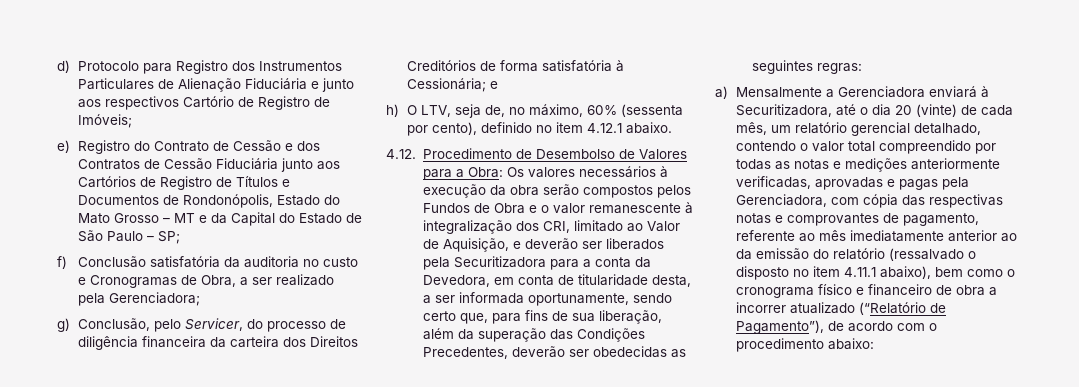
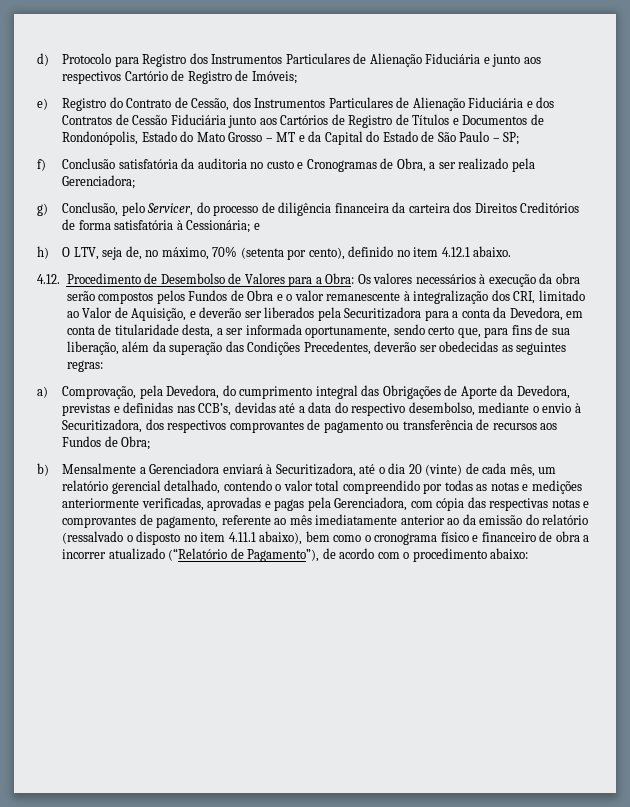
[233,140,282,152] Cessão -> [191,97,524,111] Cessão, dos Instrumentos Particulares de Alienação Fiduciária
[587,104,684,117] 60% (sessenta -> [212,246,284,259] 70% (setenta
(728, 92) none -> [62,385,570,399] [62,402,581,416] [62,419,558,433] [62,436,151,450] [37,463,49,476] Comprovação, pela Devedora, do cumprimento integral das Obrigações de Aporte da Devedora, previstas e definidas nas CCB’s, devidas até a data do respectivo desembolso, mediante o envio à Securitizadora, dos respectivos comprovantes de pagamento ou transferência de recursos aos Fundos de Obra; // b)

